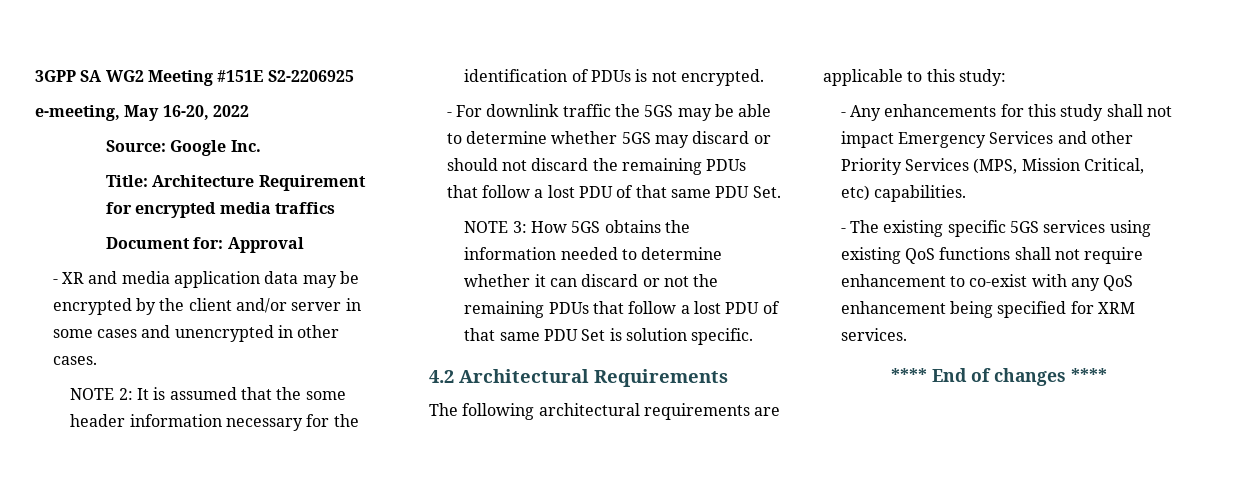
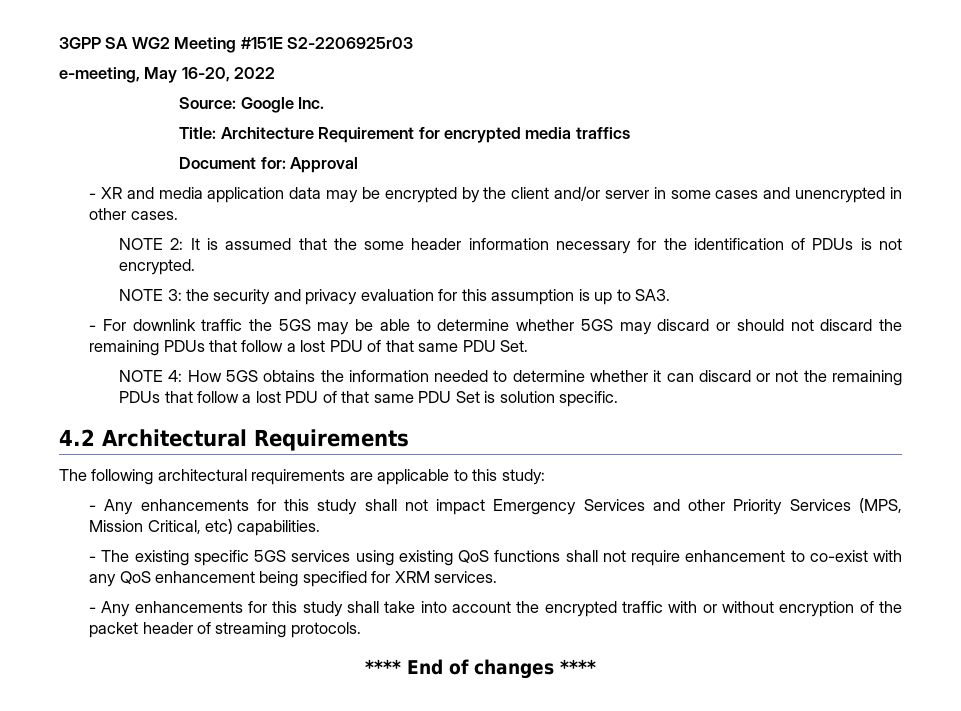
[267,70,354,82] S2-2206925 -> [287,37,414,49] S2-2206925r03
(765, 77) none -> [119,289,670,305] // NOTE 3: the security and privacy evaluation for this assumption is up to SA3.
[512,221,527,233] 3: -> [168,370,183,382] 4:
(907, 334) none -> [89,601,902,617] [89,622,361,638] // - Any enhancements for this study shall take into account the encrypted traffic with or without encryption of the packet header of streaming protocols.

